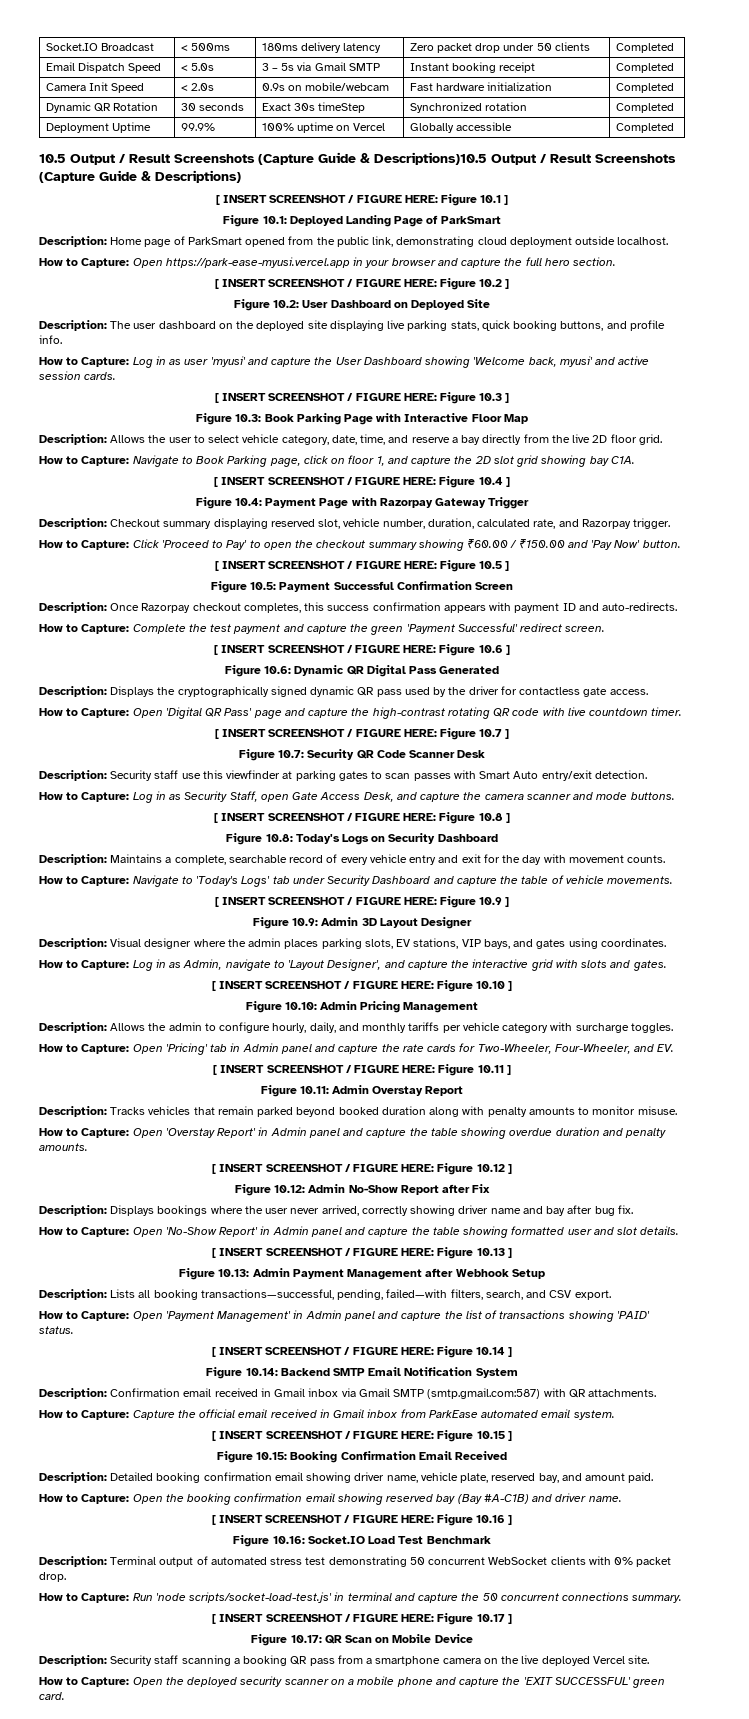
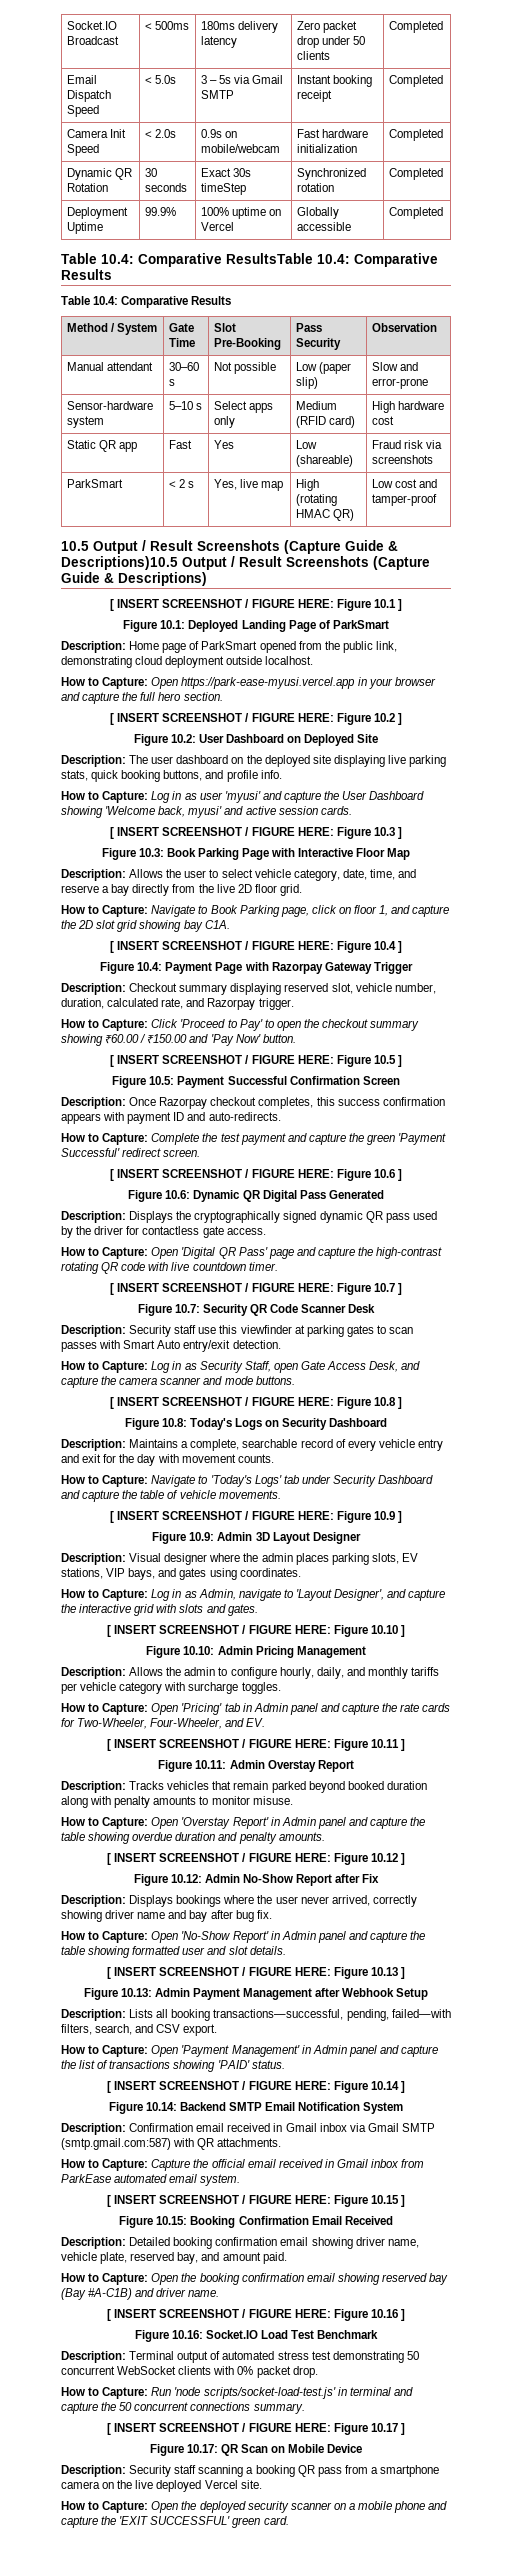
(674, 128) none -> [61,253,438,267] [61,269,112,280] [61,296,232,308] [66,323,157,335] [168,323,194,332] [168,338,195,347] [213,323,236,332] [213,338,281,350] [295,323,322,332] [295,338,341,350] [371,323,437,332] [66,362,153,371] [168,362,199,371] [168,379,175,386] [213,362,276,374] [295,362,351,374] [295,377,318,389] [371,362,418,371] [371,378,428,389] [66,401,153,410] [66,416,104,428] [168,401,202,410] [213,401,273,413] [213,416,235,428] [295,401,337,410] [295,416,355,428] [371,401,444,413] [371,416,394,425] [66,440,137,452] [168,440,192,449] [213,440,234,449] [295,440,317,449] [295,455,353,467] [371,440,442,449] [371,455,433,464] [66,479,123,488] [168,479,194,488] [213,479,283,491] [295,479,319,491] [295,494,337,506] [295,509,354,521] [371,479,437,488] [371,494,437,506] // Table 10.4: Comparative ResultsTable 10.4: Comparative Results // Table 10.4: Comparative Results // Method / System | Gate Time | Slot Pre-Booking | Pass Security | Observation // Manual attendant | 30–60 s | Not possible | Low (paper slip) | Slow and error-prone // Sensor-hardware system | 5–10 s | Select apps only | Medium (RFID card) | High hardware cost // Static QR app | Fast | Yes | Low (shareable) | Fraud risk via screenshots // ParkSmart | < 2 s | Yes, live map | High (rotating HMAC QR) | Low cost and tamper-proof

